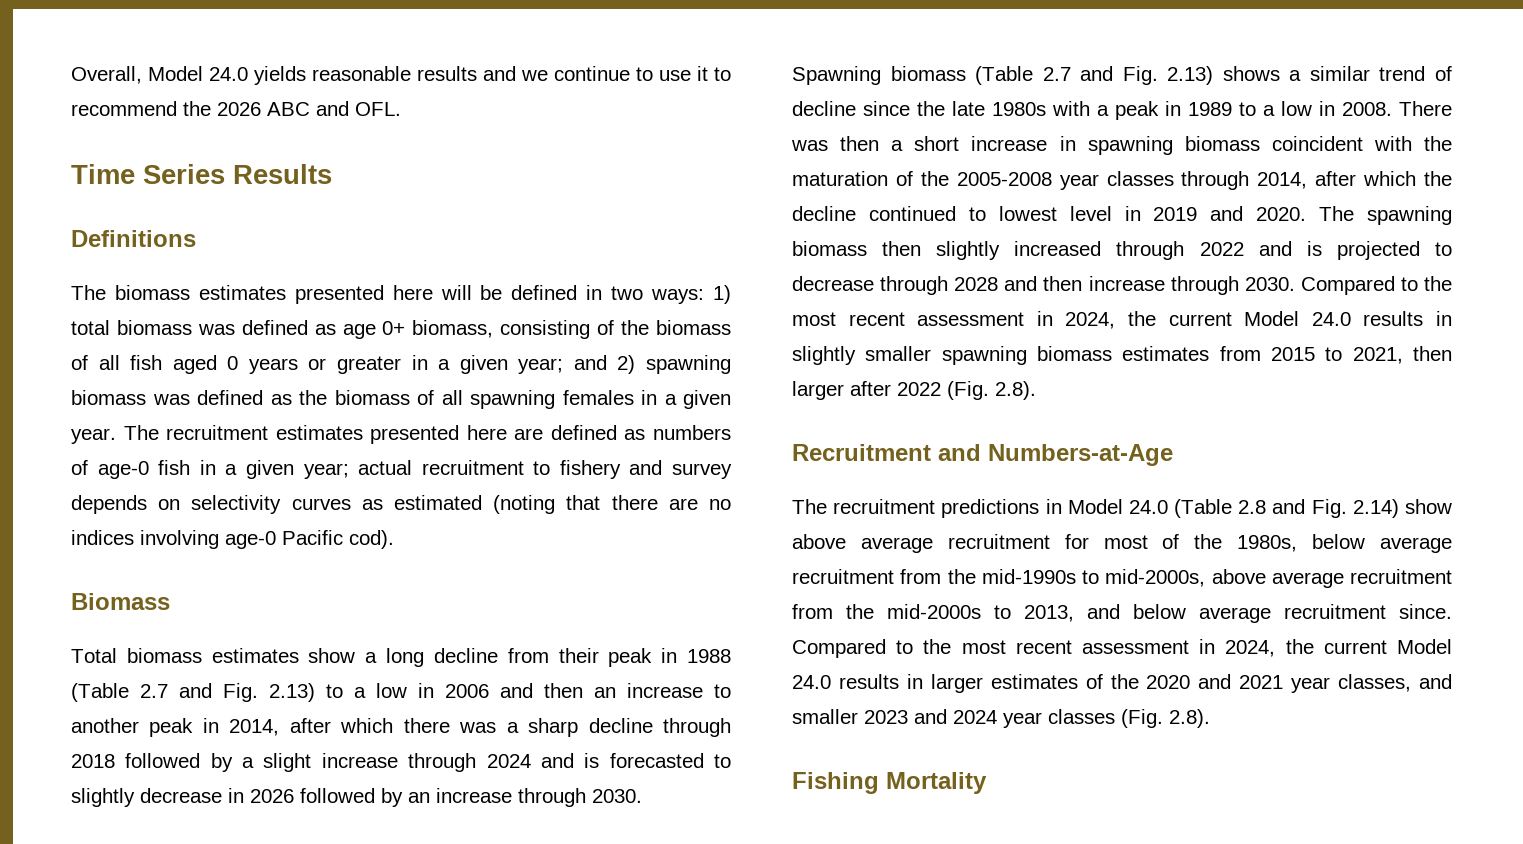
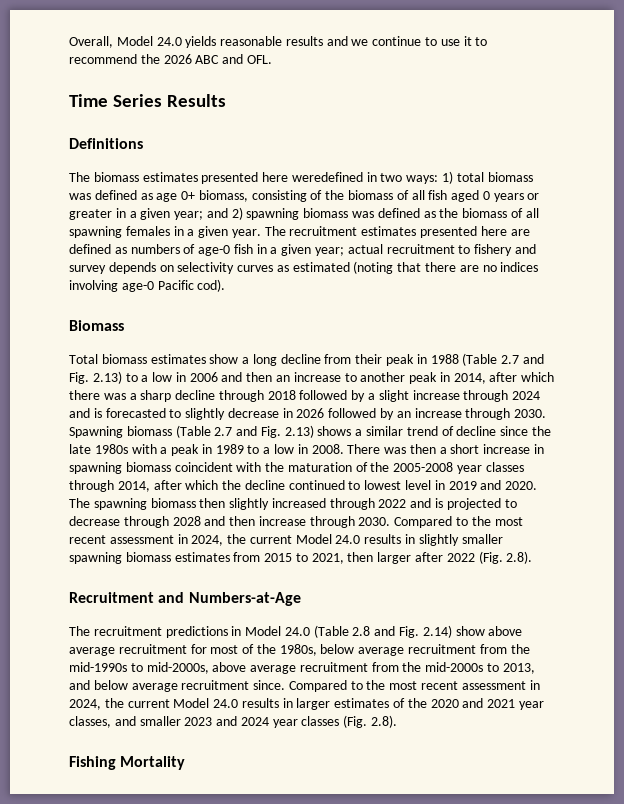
[440,285,578,300] will be defined -> [291,172,363,182] weredefined

